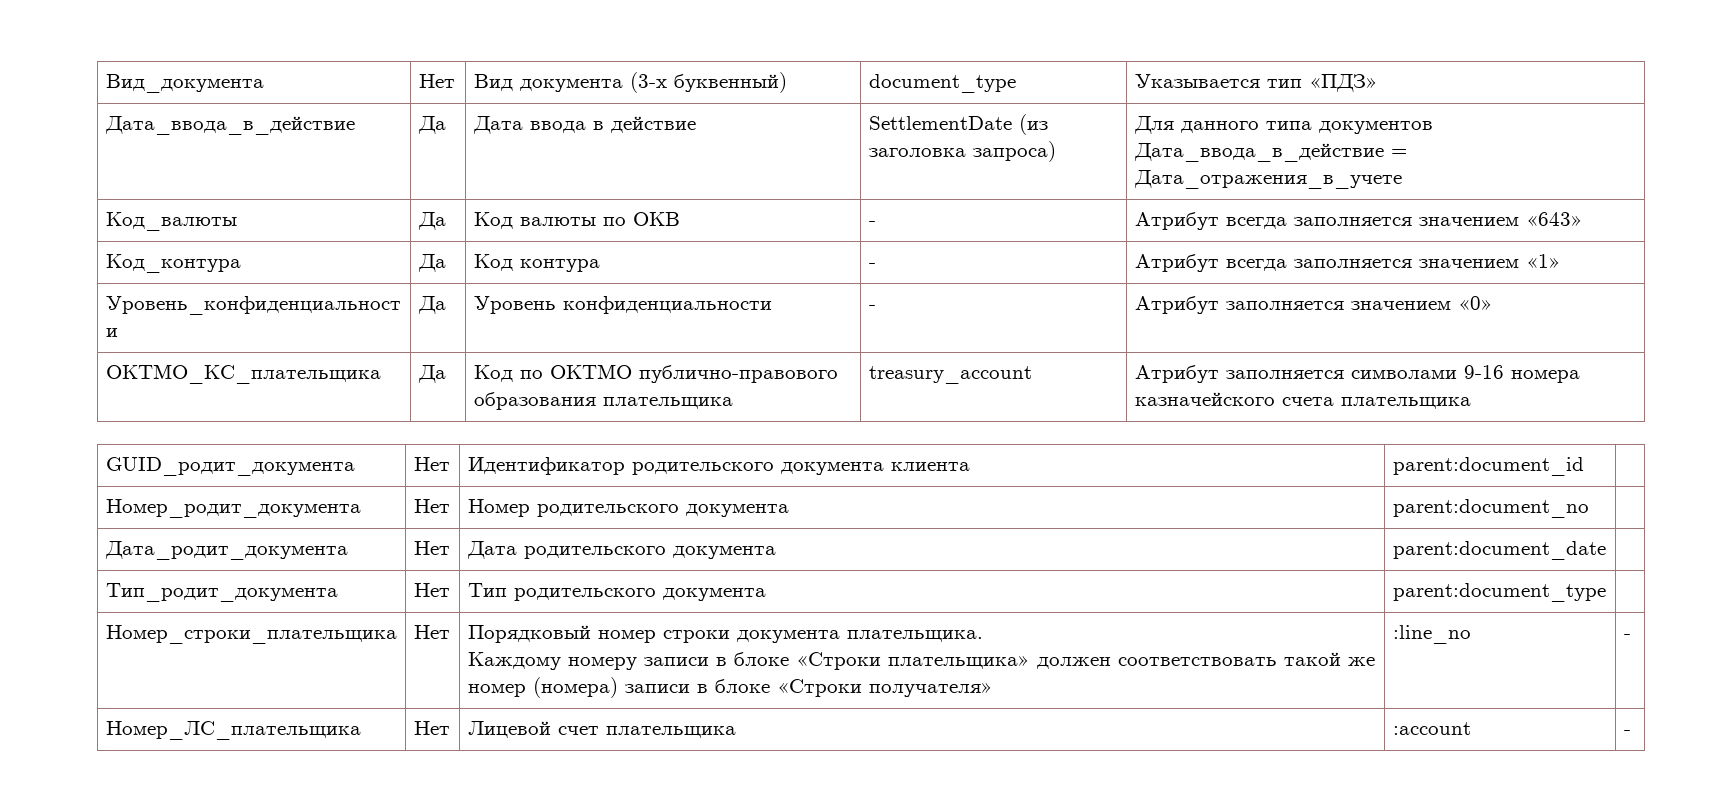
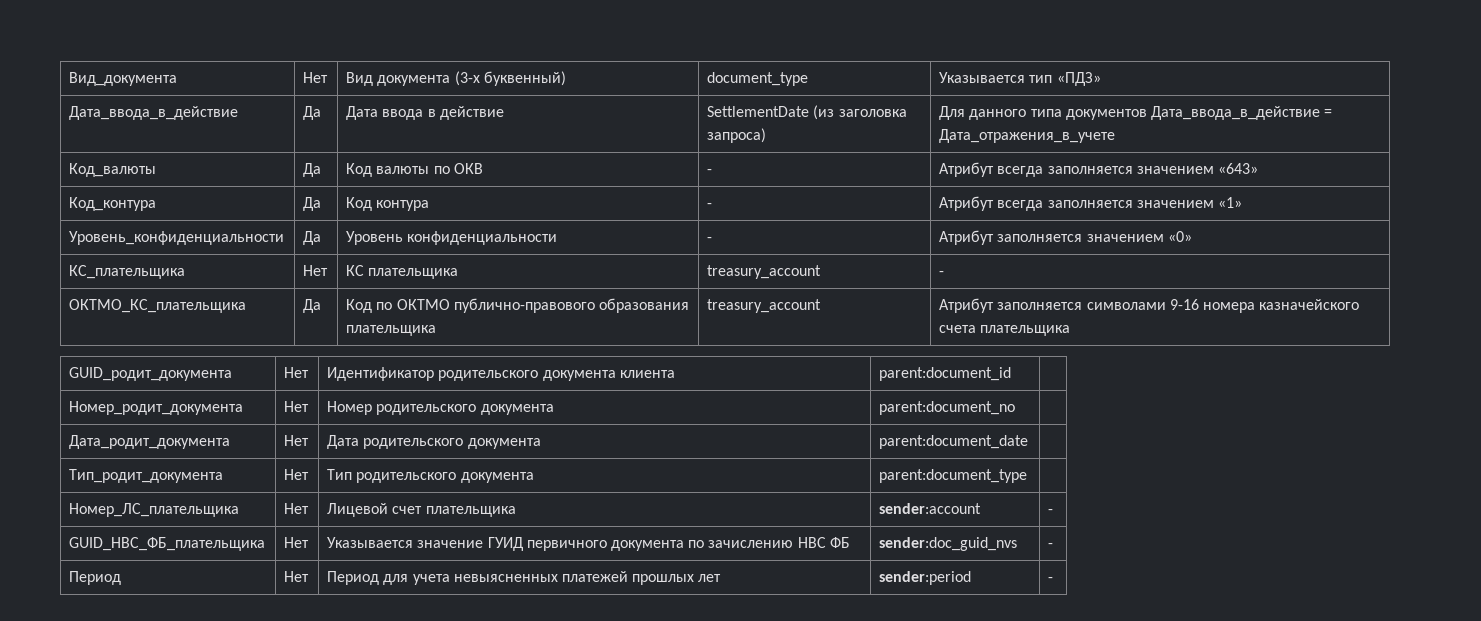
(1493, 303) none -> [69,265,186,279] [303,265,329,276] [346,265,459,279] [707,265,822,279] [939,271,945,276] // КС_плательщика | Нет | КС плательщика | treasury_account | -
[105,625,397,644] [413,625,450,639] [467,625,983,643] [467,652,1375,670] [467,677,993,698] [1392,625,1471,644] [1623,634,1631,639] // Номер_строки_плательщика | Нет | Порядковый номер строки документа плательщика. // Каждому номеру записи в блоке «Строки плательщика» должен соответствовать такой же номер (номера) записи в блоке «Строки получателя» | :line_no | - -> (1028, 476) none
[1392,722,1471,735] [1623,730,1631,735] :account | - -> [879,503,982,514] [1048,509,1054,514] [69,537,266,551] [284,537,310,548] [327,537,850,551] [879,537,1018,551] [1048,543,1054,548] [69,571,122,585] [284,571,310,582] [327,571,722,585] [879,571,972,585] [1048,577,1054,582] sender:account | - // GUID_НВС_ФБ_плательщика | Нет | Указывается значение ГУИД первичного документа по зачислению НВС ФБ | sender:doc_guid_nvs | - // Период | Нет | Период для учета невыясненных платежей прошлых лет | sender:period | -

